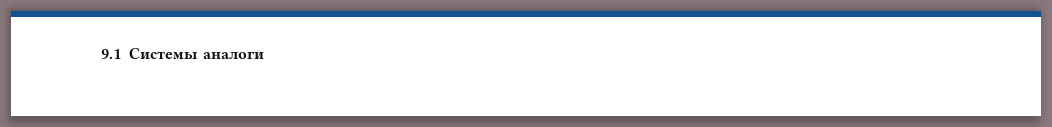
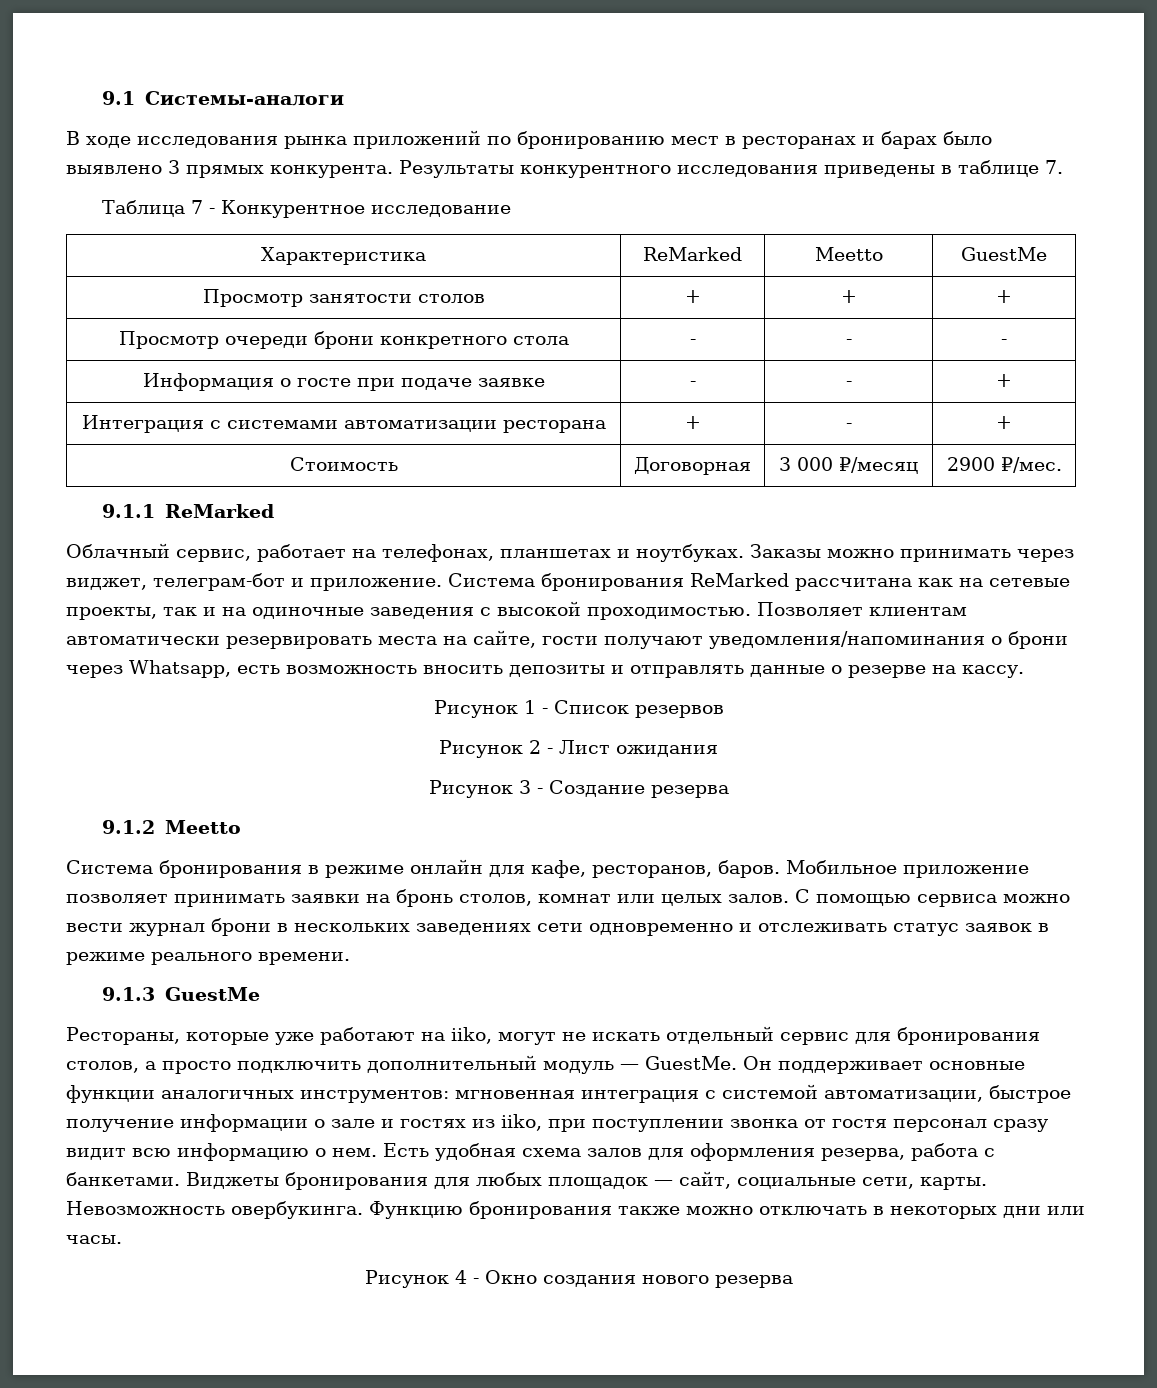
[129,48,264,59] Системы аналоги -> [144,91,344,106] [66,130,992,149] [66,160,1063,178] [102,200,512,218] [261,247,426,265] [643,247,742,261] [814,247,883,261] [961,247,1047,261] [202,289,485,307] [684,290,701,303] [840,290,857,303] [996,290,1012,303] [118,331,569,349] [689,339,696,345] [845,339,852,345] [1001,339,1007,345] [142,373,545,391] [689,381,696,387] [845,381,852,387] [996,374,1012,387] [81,415,606,433] [684,416,701,429] [845,423,852,429] [996,416,1012,429] [289,457,398,471] [634,457,751,475] [779,457,918,474] [946,457,1062,473] [102,504,274,518] [66,543,1074,562] [66,573,1070,591] [66,601,967,620] [66,630,1068,649] [66,660,1024,678] [433,700,724,718] [439,740,718,758] [428,780,729,798] [102,820,241,834] [66,859,1029,878] [66,889,1070,907] [66,918,1049,936] [66,952,350,965] [102,987,260,1001] [66,1026,1040,1045] [66,1055,1025,1074] [66,1084,1071,1103] [66,1114,1048,1132] [66,1143,995,1161] [66,1171,987,1190] [66,1201,1085,1219] [66,1235,122,1244] [364,1270,793,1288] Системы-аналоги // В ходе исследования рынка приложений по бронированию мест в ресторанах и барах было выявлено 3 прямых конкурента. Результаты конкурентного исследования приведены в таблице 7. // Таблица 7 - Конкурентное исследование // Характеристика | ReMarked | Meetto | GuestMe // Просмотр занятости столов | + | + | + // Просмотр очереди брони конкретного стола | - | - | - // Информация о госте при подаче заявке | - | - | + // Интеграция с системами автоматизации ресторана | + | - | + // Стоимость | Договорная | 3 000 ₽/месяц | 2900 ₽/мес. // 9.1.1 ReMarked // Облачный сервис, работает на телефонах, планшетах и ноутбуках. Заказы можно принимать через виджет, телеграм-бот и приложение. Система бронирования ReMarked рассчитана как на сетевые проекты, так и на одиночные заведения с высокой проходимостью. Позволяет клиентам автоматически резервировать места на сайте, гости получают уведомления/напоминания о брони через Whatsapp, есть возможность вносить депозиты и отправлять данные о резерве на кассу. // Рисунок 1 - Список резервов // Рисунок 2 - Лист ожидания // Рисунок 3 - Создание резерва // 9.1.2 Meetto // Система бронирования в режиме онлайн для кафе, ресторанов, баров. Мобильное приложение позволяет принимать заявки на бронь столов, комнат или целых залов. С помощью сервиса можно вести журнал брони в нескольких заведениях сети одновременно и отслеживать статус заявок в режиме реального времени. // 9.1.3 GuestMe // Рестораны, которые уже работают на iiko, могут не искать отдельный сервис для бронирования столов, а просто подключить дополнительный модуль — GuestMe. Он поддерживает основные функции аналогичных инструментов: мгновенная интеграция с системой автоматизации, быстрое получение информации о зале и гостях из iiko, при поступлении звонка от гостя персонал сразу видит всю информацию о нем. Есть удобная схема залов для оформления резерва, работа с банкетами. Виджеты бронирования для любых площадок — сайт, социальные сети, карты. Невозможность овербукинга. Функцию бронирования также можно отключать в некоторых дни или часы. // Рисунок 4 - Окно создания нового резерва

